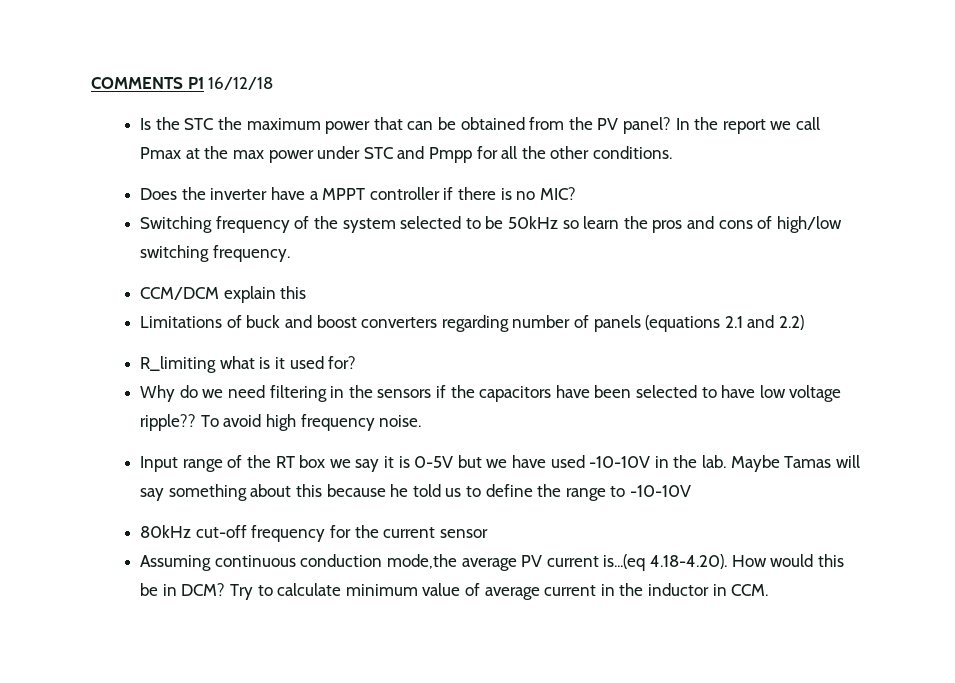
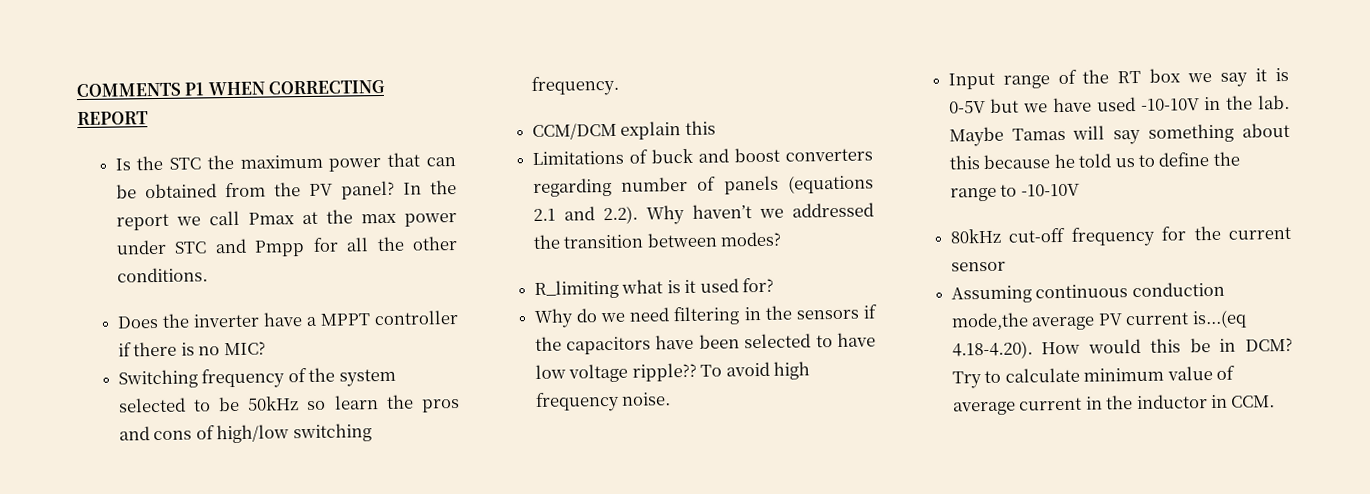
[208,77,274,90] 16/12/18 -> [207,79,386,96] [77,111,149,126] WHEN CORRECTING REPORT
[778,315,804,330] 2.2) -> [602,202,874,225] [532,231,782,250] 2.2). Why haven’t we addressed the transition between modes?

